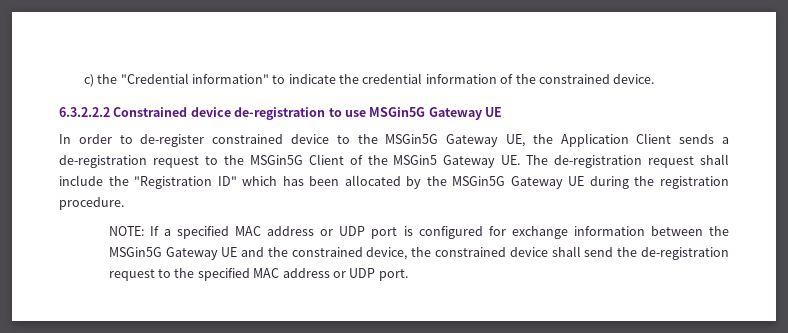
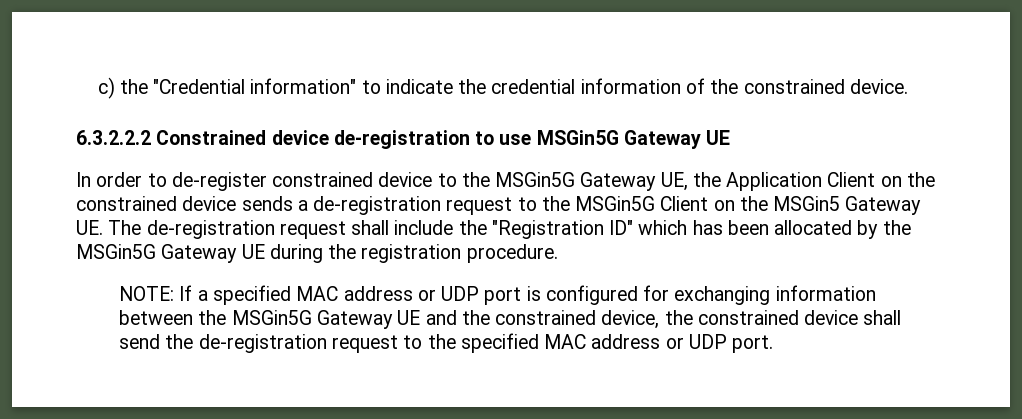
(672, 138) none -> [880,172,935,187] [76,196,237,211] on the constrained device
[349,155,363,165] of -> [713,200,735,211] on
[511,226,568,239] exchange -> [674,286,771,305] exchanging

